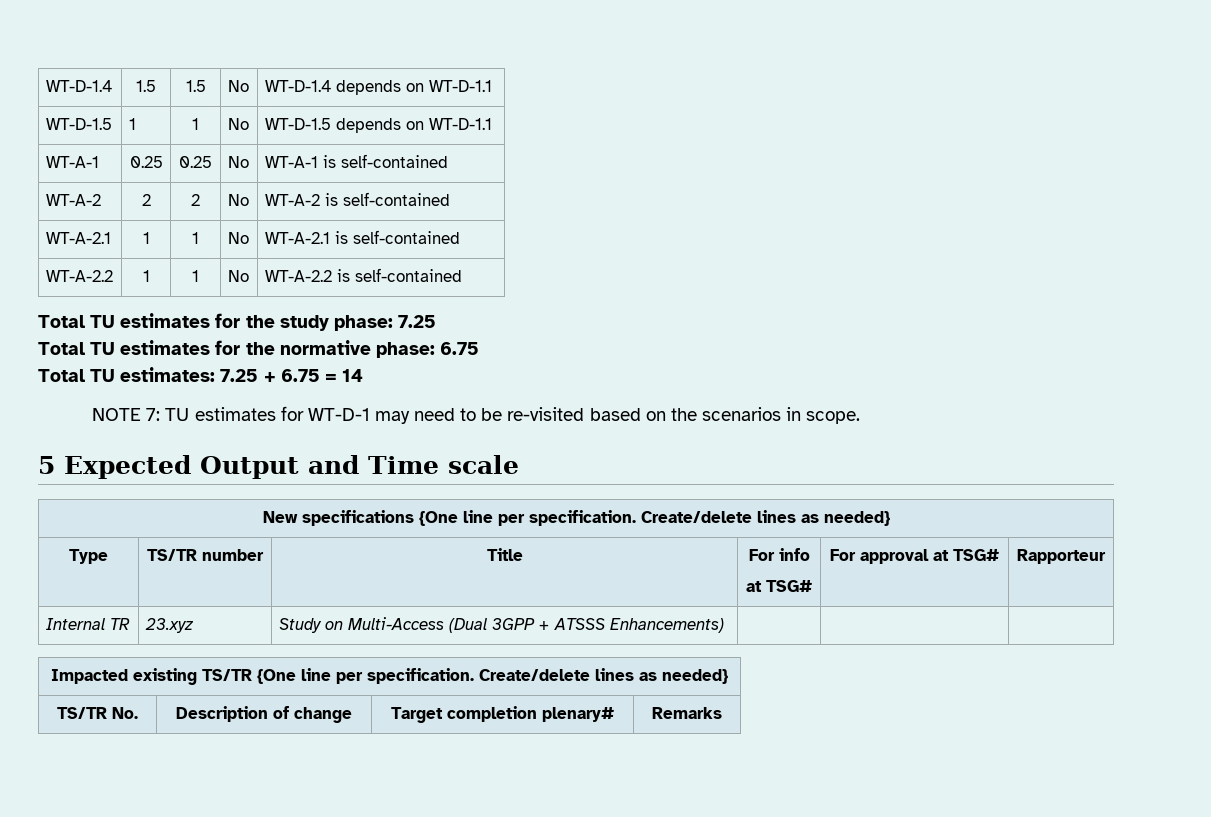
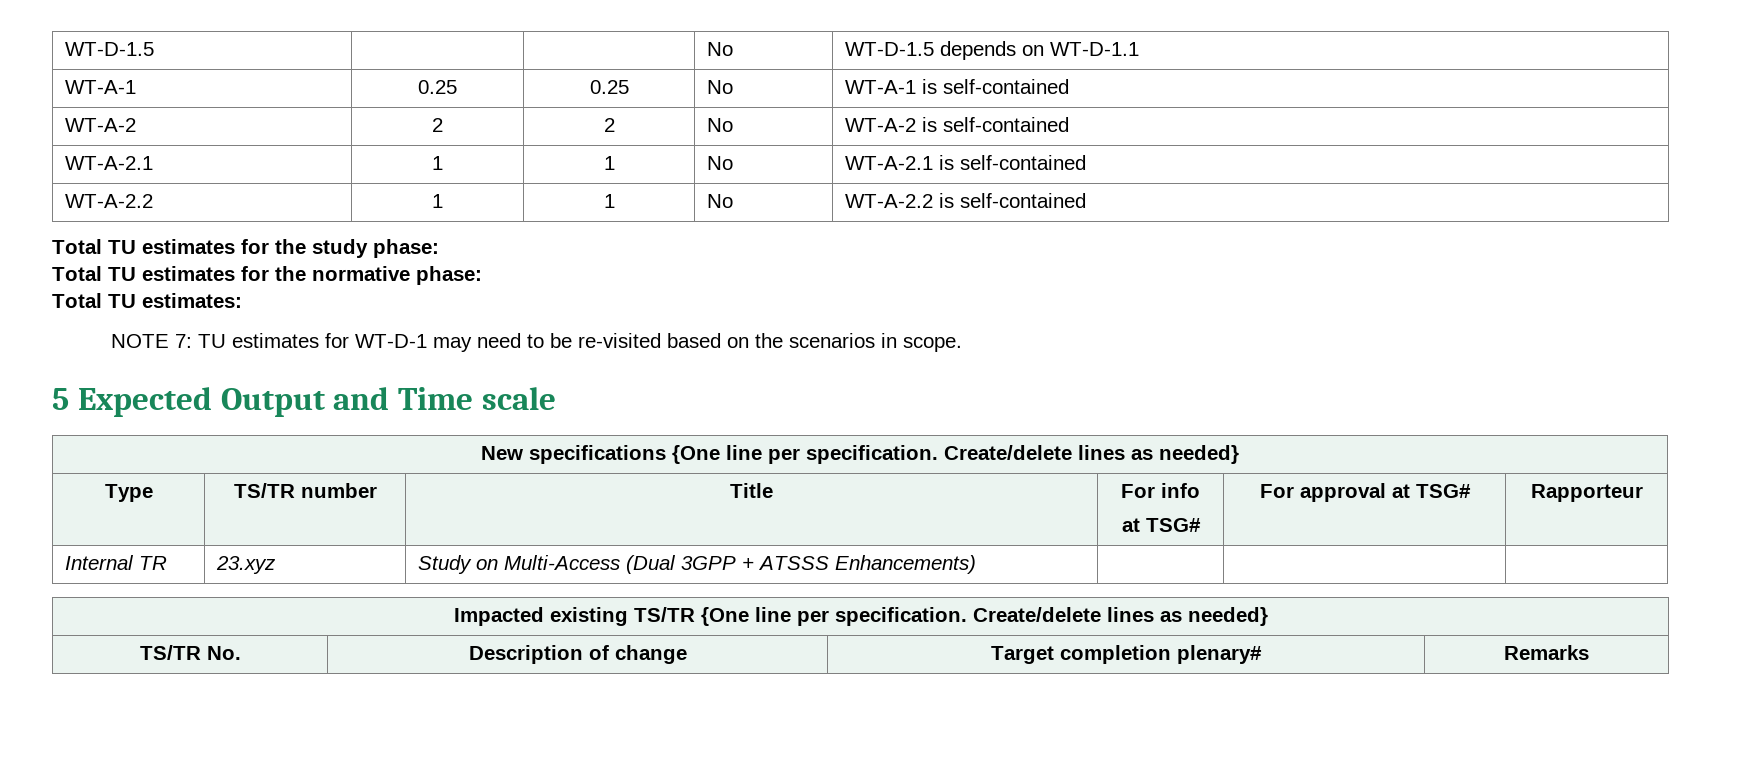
[45,80,112,92] [136,80,156,92] [185,80,206,92] [227,80,249,92] [264,80,492,95] WT-D-1.4 | 1.5 | 1.5 | No | WT-D-1.4 depends on WT-D-1.1 // -> (65, 49) none
[128,118,136,130] [192,118,199,130] 1 | 1 -> (155, 49) |
[397,315,436,328] 7.25 -> (439, 248) none
[439,342,479,355] 6.75 -> (482, 275) none
[220,369,363,382] 7.25 + 6.75 = 14 -> (242, 300) none

